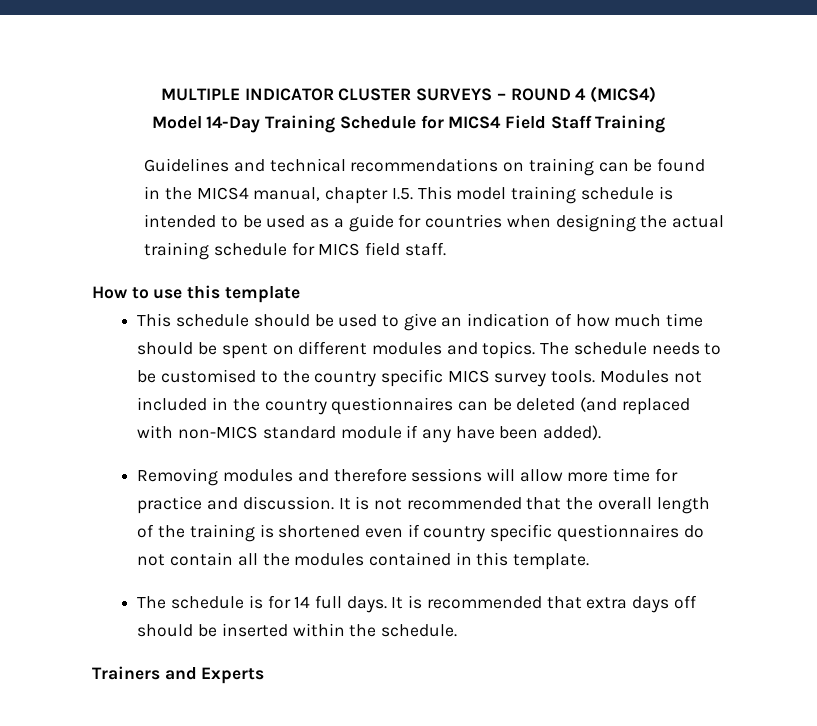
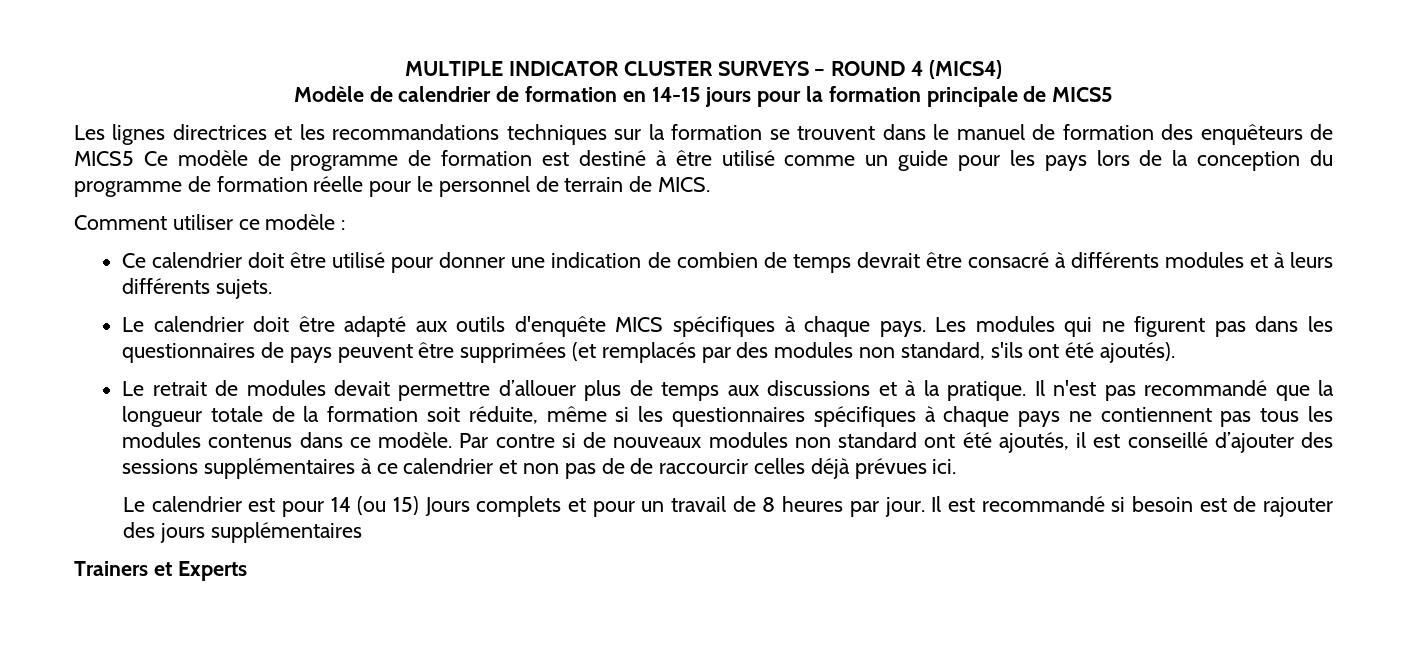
[151,115,666,133] [144,158,706,176] [144,186,673,204] [144,214,724,232] [144,242,446,260] [92,285,300,303] [137,313,704,331] [137,341,722,359] [137,369,702,387] [137,397,690,415] [137,425,602,443] [137,468,678,486] [137,496,710,514] [137,524,704,542] [137,552,590,570] [137,595,697,613] [137,623,458,637] Model 14-Day Training Schedule for MICS4 Field Staff Training // Guidelines and technical recommendations on training can be found in the MICS4 manual, chapter I.5. This model training schedule is intended to be used as a guide for countries when designing the actual training schedule for MICS field staff. // How to use this template // This schedule should be used to give an indication of how much time should be spent on different modules and topics. The schedule needs to be customised to the country specific MICS survey tools. Modules not included in the country questionnaires can be deleted (and replaced with non-MICS standard module if any have been added). // Removing modules and therefore sessions will allow more time for practice and discussion. It is not recommended that the overall length of the training is shortened even if country specific questionnaires do not contain all the modules contained in this template. // The schedule is for 14 full days. It is recommended that extra days off should be inserted within the schedule. -> [293,86,1114,107] [74,124,1334,145] [74,150,1333,171] [74,176,711,197] [74,214,346,230] [122,252,1334,273] [122,278,272,299] [122,316,1333,337] [122,342,1175,363] [122,380,1335,401] [122,406,1333,427] [122,432,1333,453] [122,458,957,479] [122,496,1333,517] [122,522,362,543] Modèle de calendrier de formation en 14-15 jours pour la formation principale de MICS5 // Les lignes directrices et les recommandations techniques sur la formation se trouvent dans le manuel de formation des enquêteurs de MICS5 Ce modèle de programme de formation est destiné à être utilisé comme un guide pour les pays lors de la conception du programme de formation réelle pour le personnel de terrain de MICS. // Comment utiliser ce modèle : // Ce calendrier doit être utilisé pour donner une indication de combien de temps devrait être consacré à différents modules et à leurs différents sujets. // Le calendrier doit être adapté aux outils d'enquête MICS spécifiques à chaque pays. Les modules qui ne figurent pas dans les questionnaires de pays peuvent être supprimées (et remplacés par des modules non standard, s'ils ont été ajoutés). // Le retrait de modules devait permettre d’allouer plus de temps aux discussions et à la pratique. Il n'est pas recommandé que la longueur totale de la formation soit réduite, même si les questionnaires spécifiques à chaque pays ne contiennent pas tous les modules contenus dans ce modèle. Par contre si de nouveaux modules non standard ont été ajoutés, il est conseillé d’ajouter des sessions supplémentaires à ce calendrier et non pas de de raccourcir celles déjà prévues ici. // Le calendrier est pour 14 (ou 15) Jours complets et pour un travail de 8 heures par jour. Il est recommandé si besoin est de rajouter des jours supplémentaires
[164,667,197,680] and -> [153,562,172,576] et

